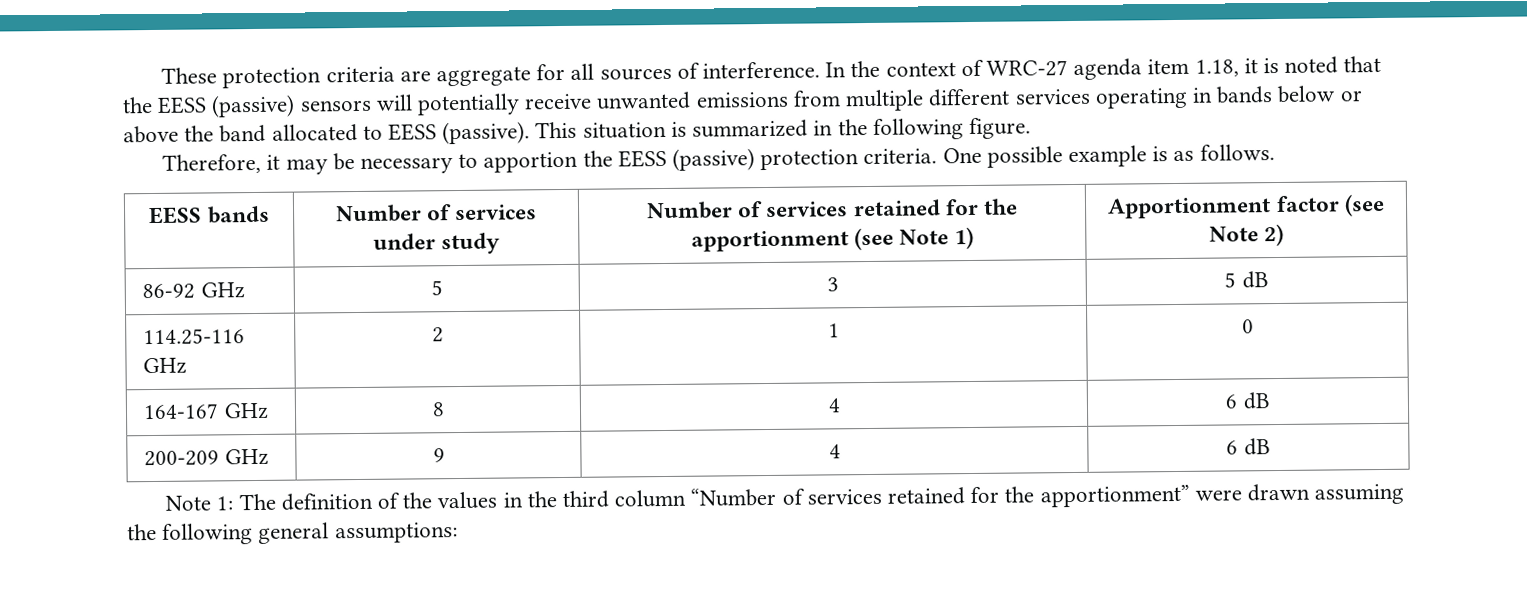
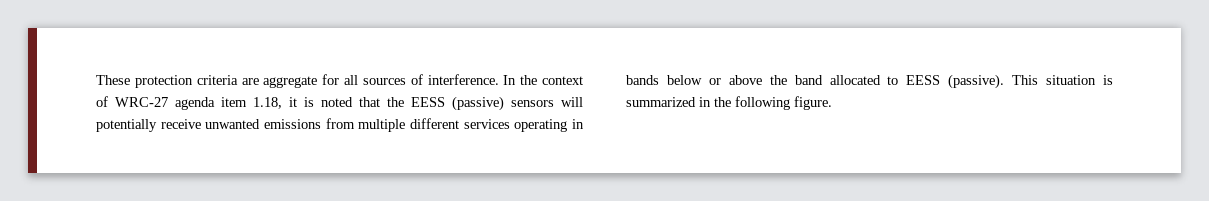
[162,144,1275,175] [148,205,270,225] [334,204,538,223] [372,232,501,255] [645,198,1019,220] [690,226,975,252] [1107,193,1385,219] [1208,223,1285,247] [142,282,245,300] [430,280,443,296] [826,277,839,292] [1224,271,1269,289] [143,328,246,346] [143,357,188,375] [431,327,444,343] [827,323,840,338] [1241,319,1254,334] [143,402,269,420] [431,402,445,417] [827,398,841,413] [1225,392,1271,410] [144,448,269,467] [432,448,445,463] [828,444,841,459] [1226,438,1271,456] [165,483,1405,511] [127,522,458,545] // Therefore, it may be necessary to apportion the EESS (passive) protection criteria. One possible example is as follows. // EESS bands | Number of services under study | Number of services retained for the apportionment (see Note 1) | Apportionment factor (see Note 2) // 86-92 GHz | 5 | 3 | 5 dB // 114.25-116 GHz | 2 | 1 | 0 // 164-167 GHz | 8 | 4 | 6 dB // 200-209 GHz | 9 | 4 | 6 dB // Note 1: The definition of the values in the third column “Number of services retained for the apportionment” were drawn assuming the following general assumptions: -> (832, 103) none

